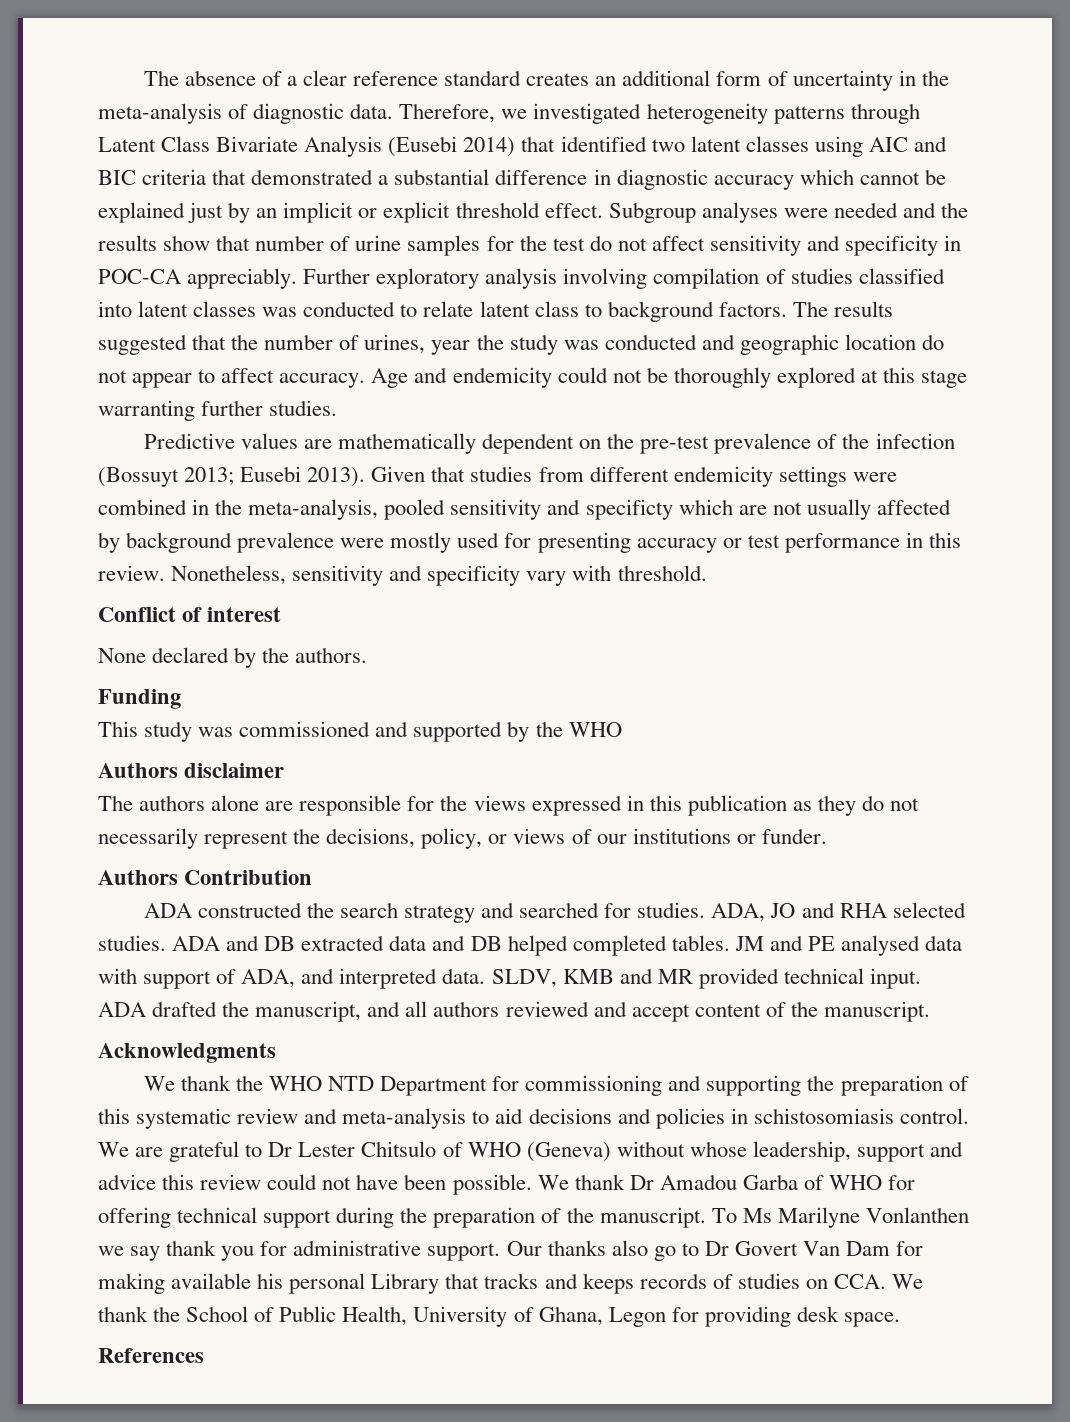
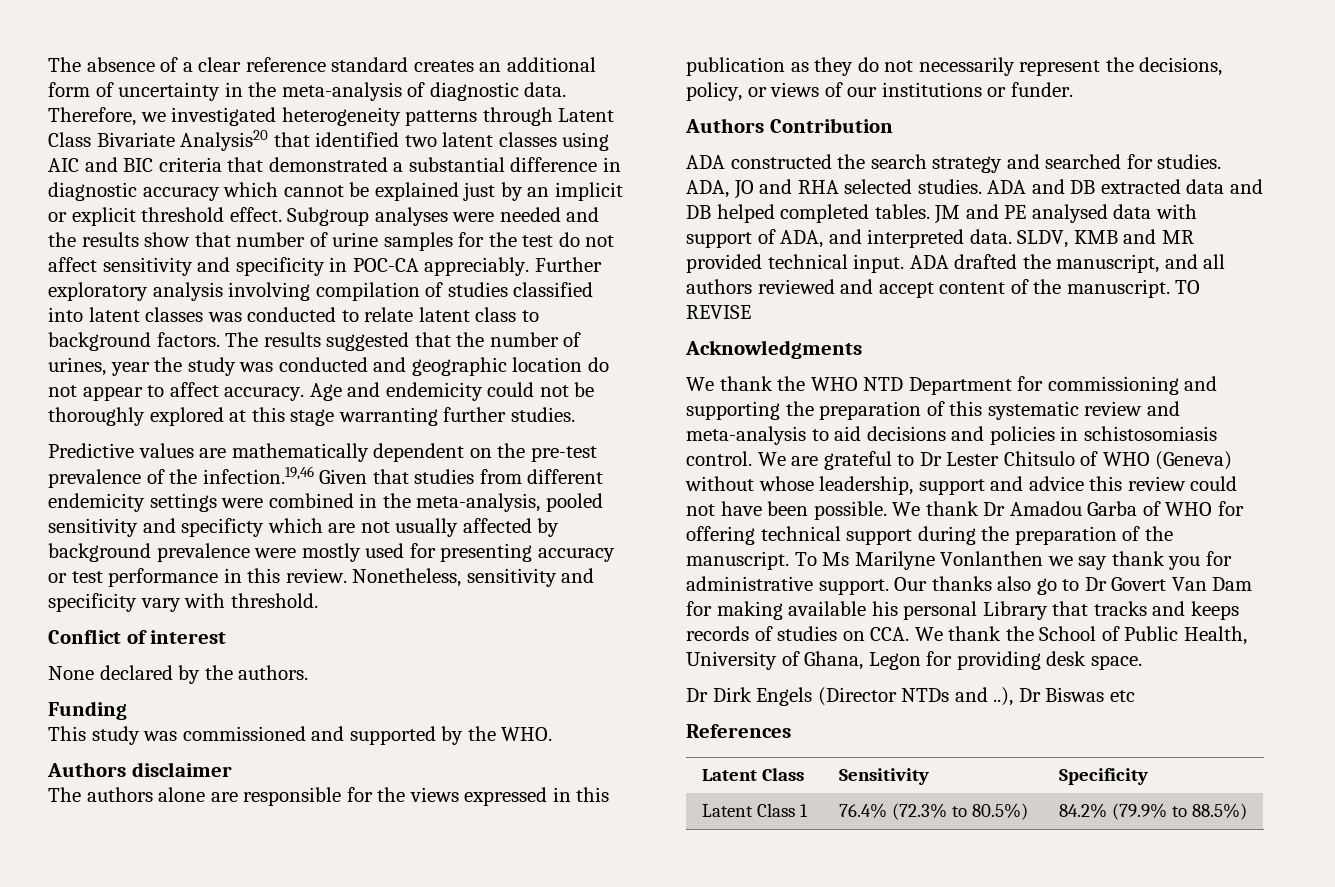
[304,136,516,157] Analysis (Eusebi 2014) -> [180,130,269,151] Analysis20
[875,433,955,449] [98,466,366,487] infection (Bossuyt 2013; Eusebi 2013). -> [202,466,314,484] infection.19,46
[568,722,622,737] WHO -> [501,727,553,741] WHO.
(930, 1011) none -> [1175,280,1201,294] [686,305,751,319] TO REVISE
[98,1348,204,1363] References -> [686,687,1135,706] [686,724,791,738] [701,768,804,781] [838,768,929,785] [1058,768,1148,785] [701,803,808,817] [838,803,1028,820] [1058,803,1247,820] Dr Dirk Engels (Director NTDs and ..), Dr Biswas etc // References // Latent Class | Sensitivity | Specificity // Latent Class 1 | 76.4% (72.3% to 80.5%) | 84.2% (79.9% to 88.5%)

